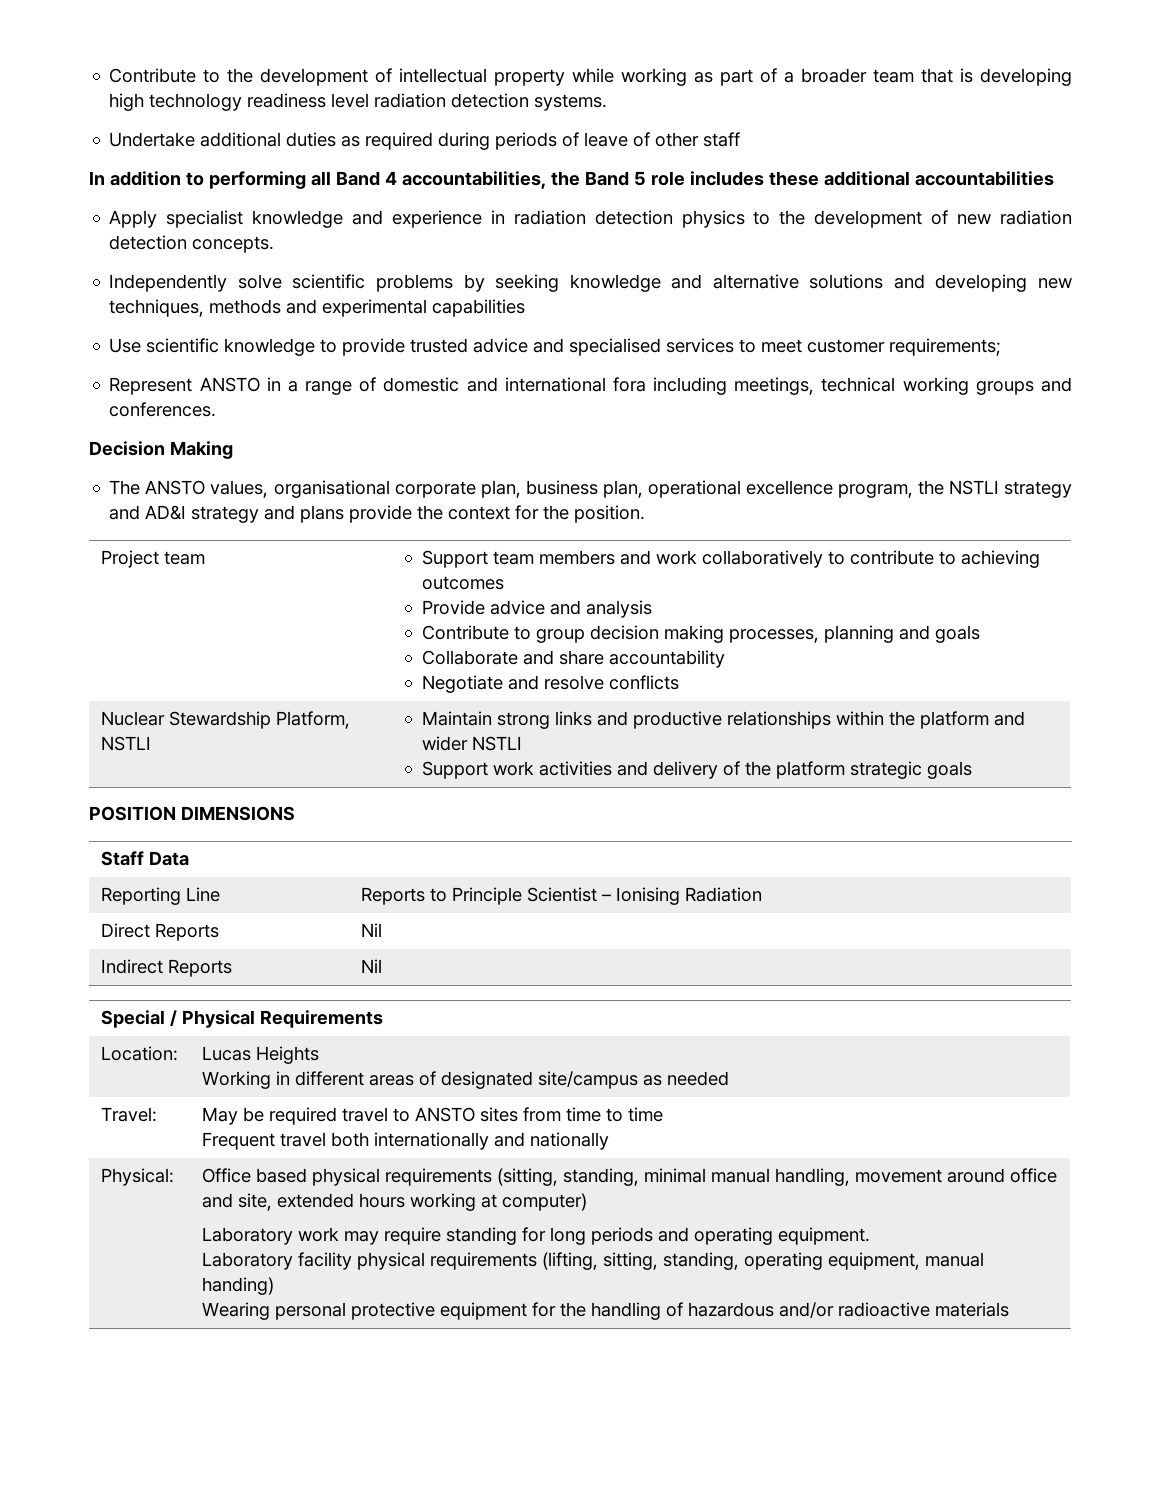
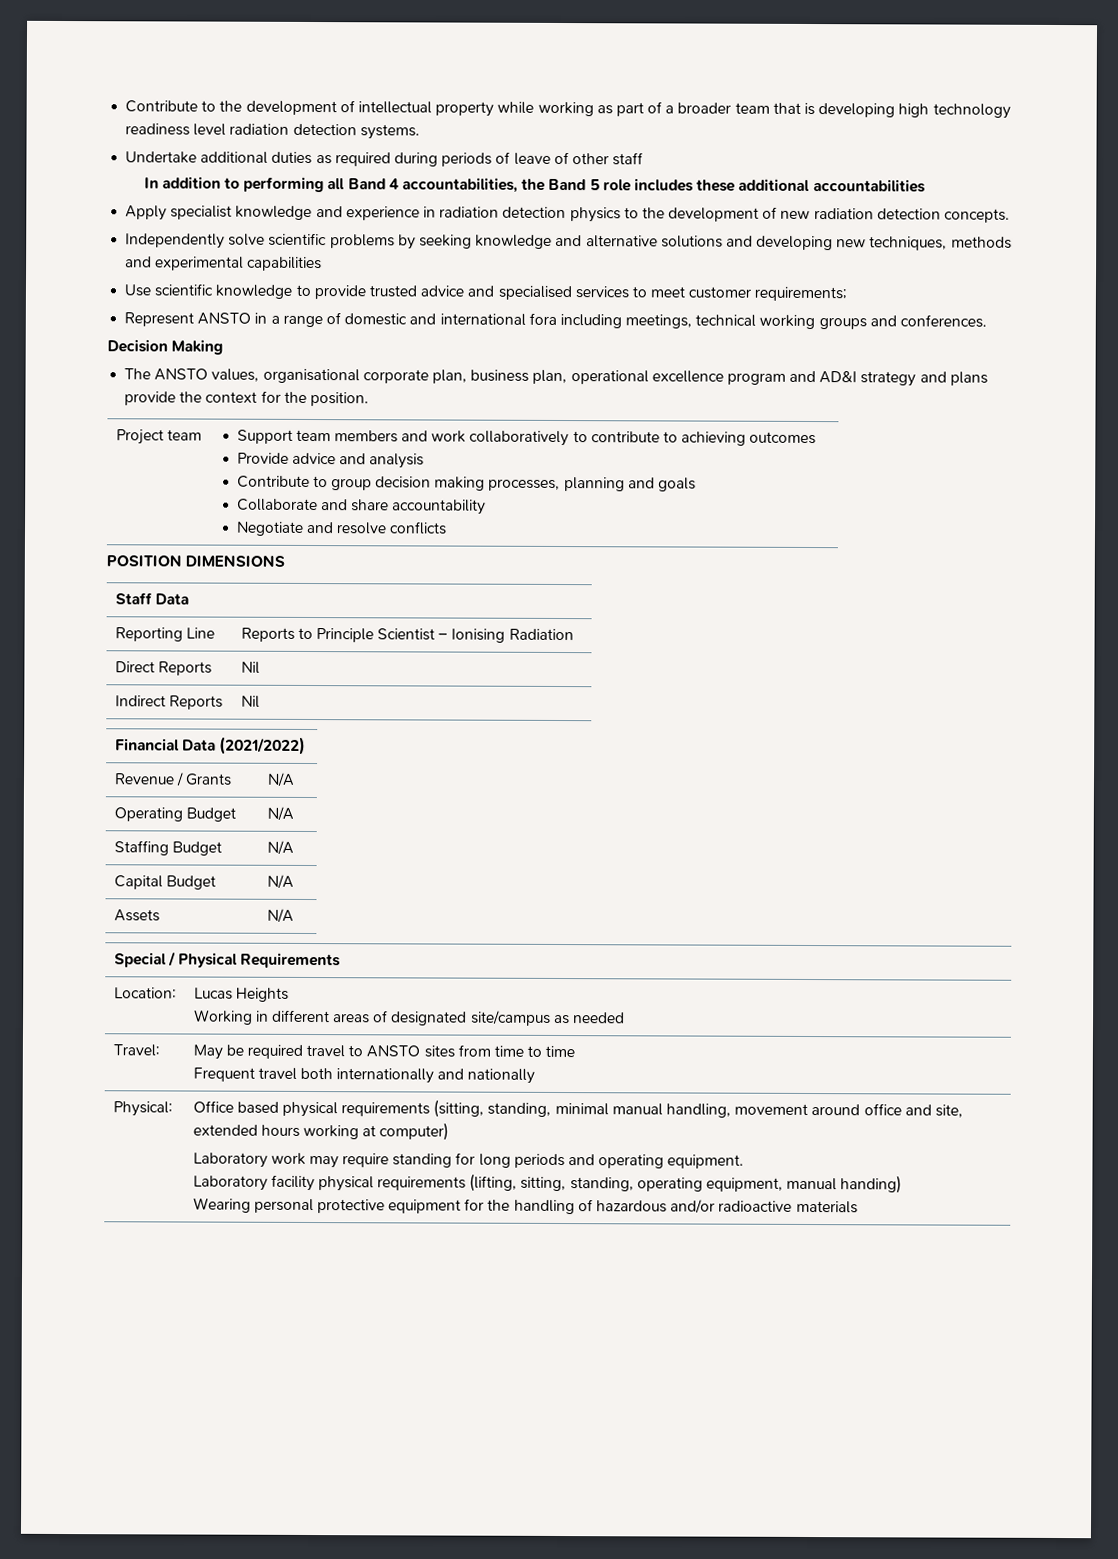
[837,480,1072,498] program, the NSTLI strategy -> [726,372,786,385] program
[100,711,350,729] [100,736,151,751] [421,711,1025,729] [421,736,522,751] [421,761,972,779] // Nuclear Stewardship Platform, NSTLI | Maintain strong links and productive relationships within the platform and wider NSTLI // Support work activities and delivery of the platform strategic goals -> (448, 528) none
(382, 966) none -> [114,736,306,755] [113,772,232,787] [266,772,295,787] [113,807,236,822] [266,806,294,821] [113,840,222,856] [266,840,294,855] [113,875,216,890] [266,874,294,889] [113,909,160,922] [266,908,294,923] // Financial Data (2021/2022) // Revenue / Grants | N/A // Operating Budget | N/A // Staffing Budget | N/A // Capital Budget | N/A // Assets | N/A

